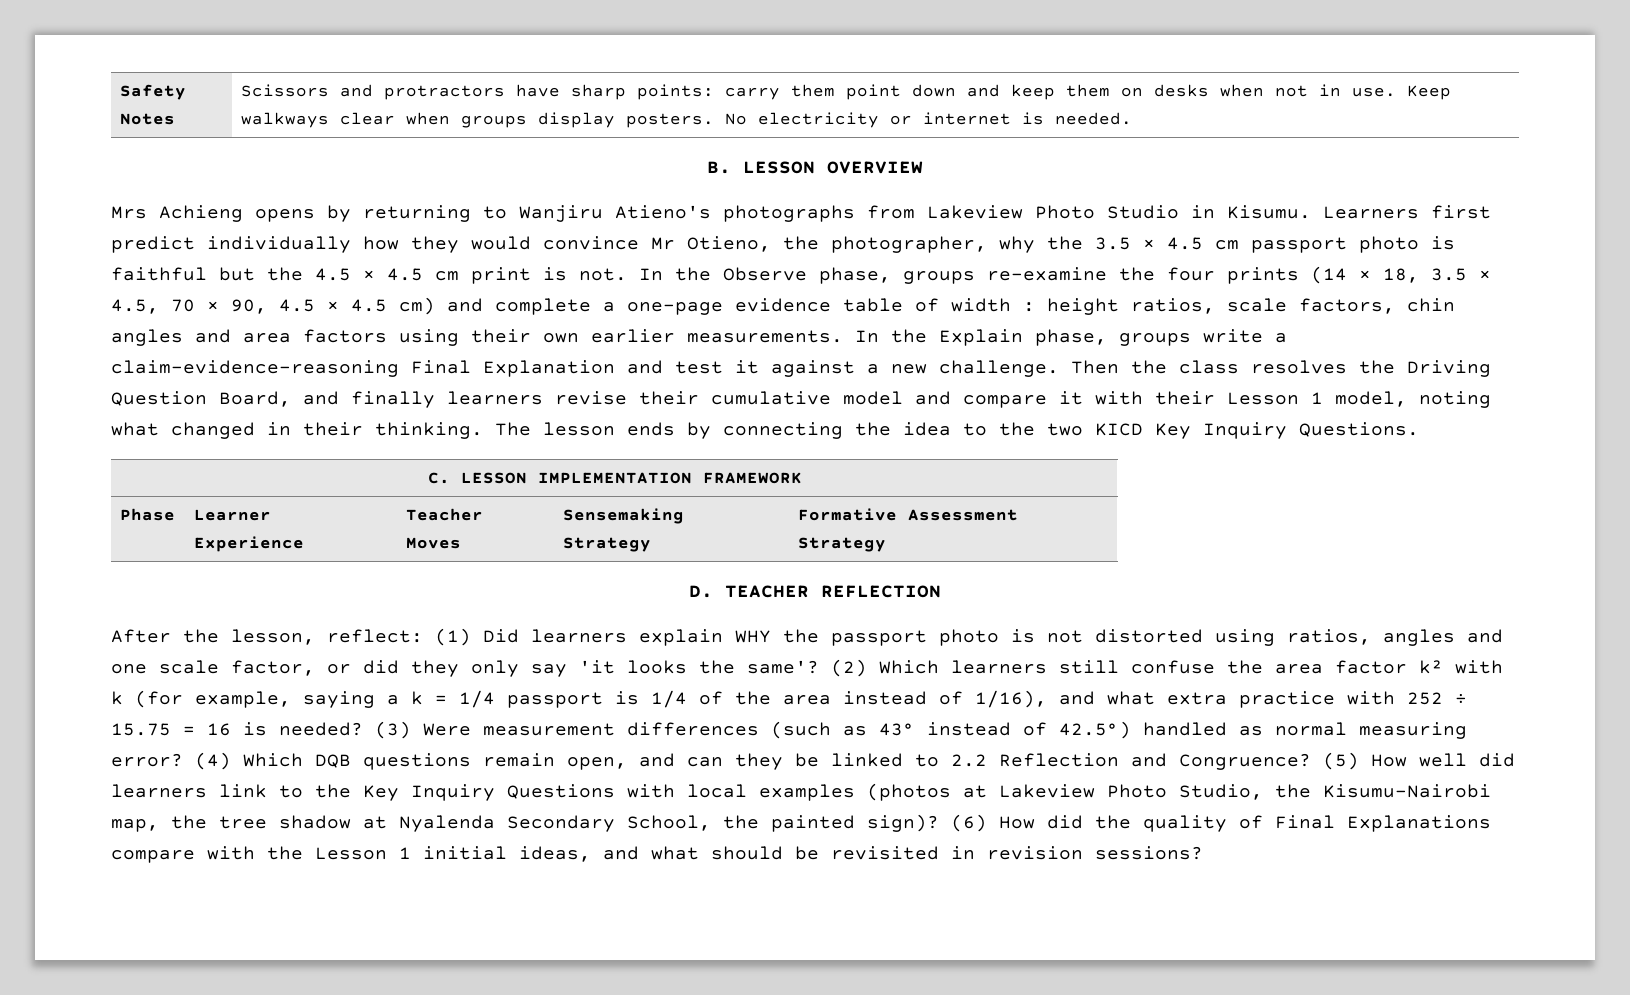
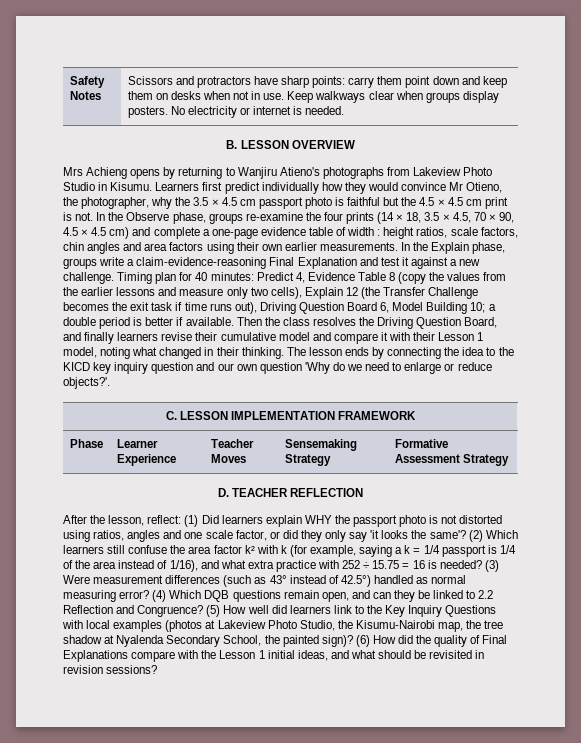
(1059, 368) none -> [117,272,507,284] [63,287,479,299] [63,302,496,314] [63,317,234,329] Timing plan for 40 minutes: Predict 4, Evidence Table 8 (copy the values from the earlier lessons and measure only two cells), Explain 12 (the Transfer Challenge becomes the exit task if time runs out), Driving Question Board 6, Model Building 10; a double period is better if available.
[1047,422,1419,439] two KICD Key Inquiry Questions. -> [63,362,492,374] [63,377,110,389] KICD key inquiry question and our own question 'Why do we need to enlarge or reduce objects?'.

